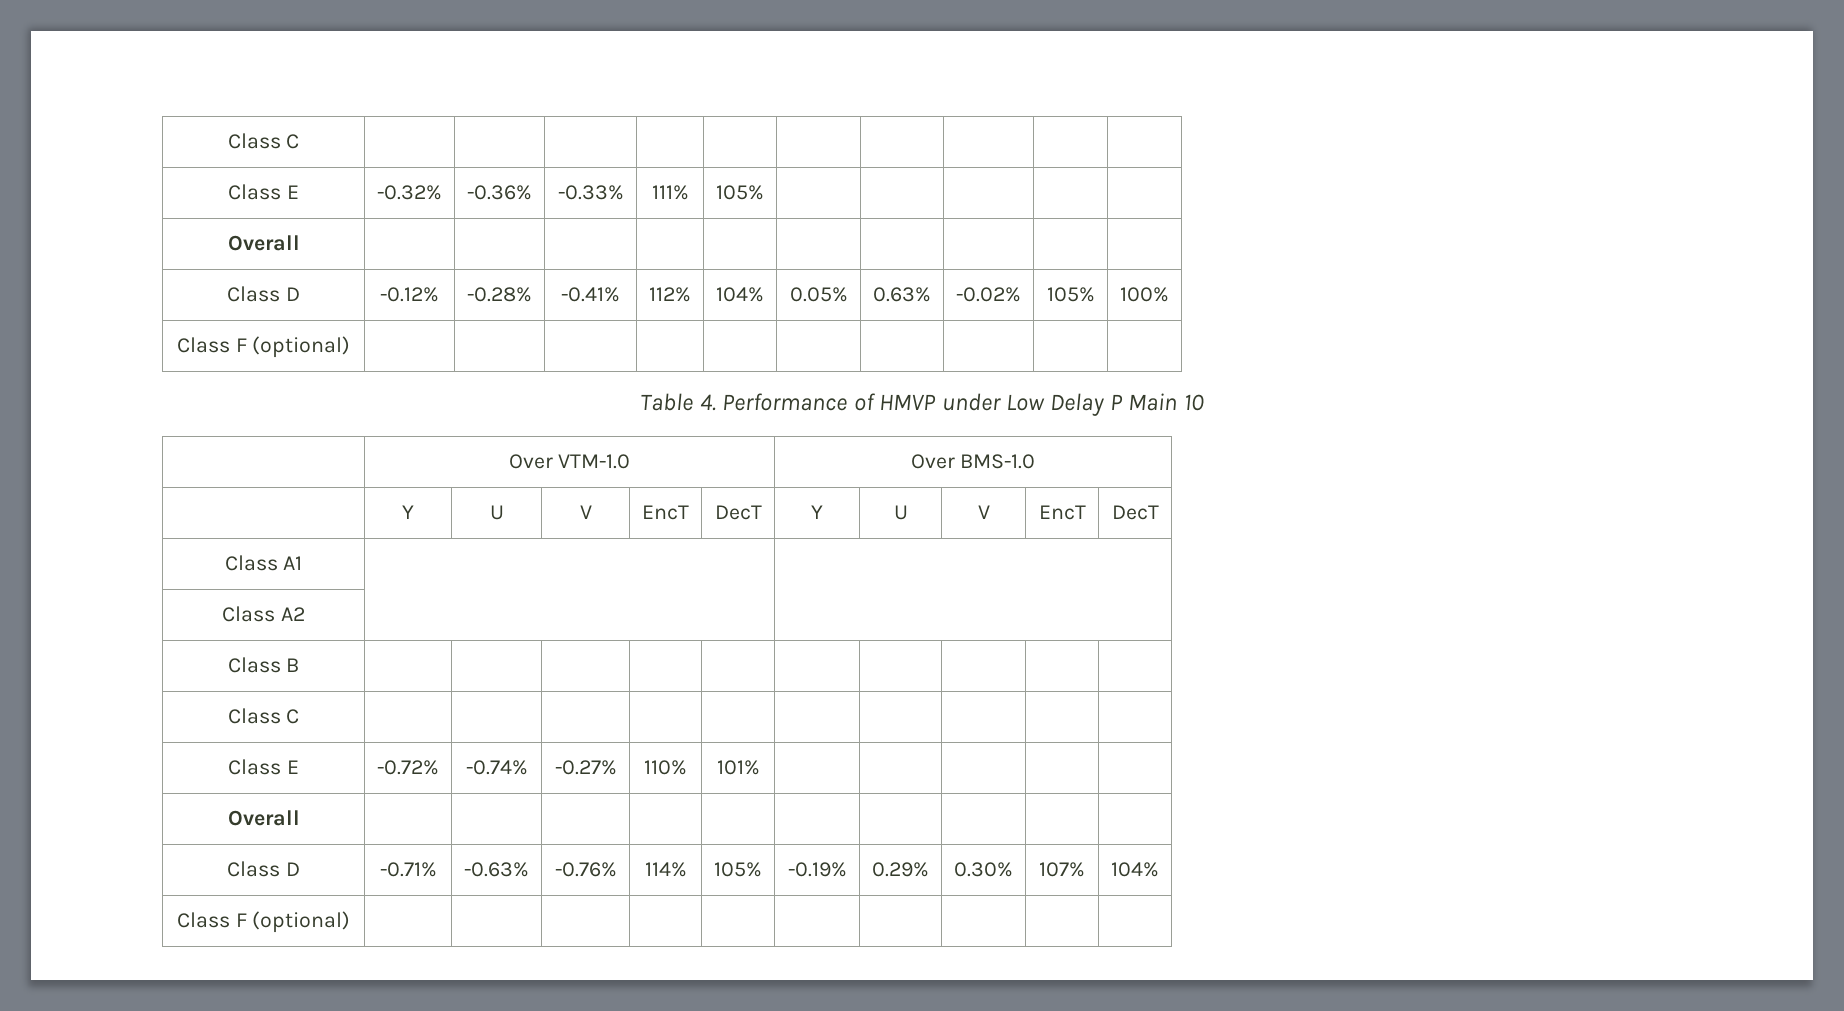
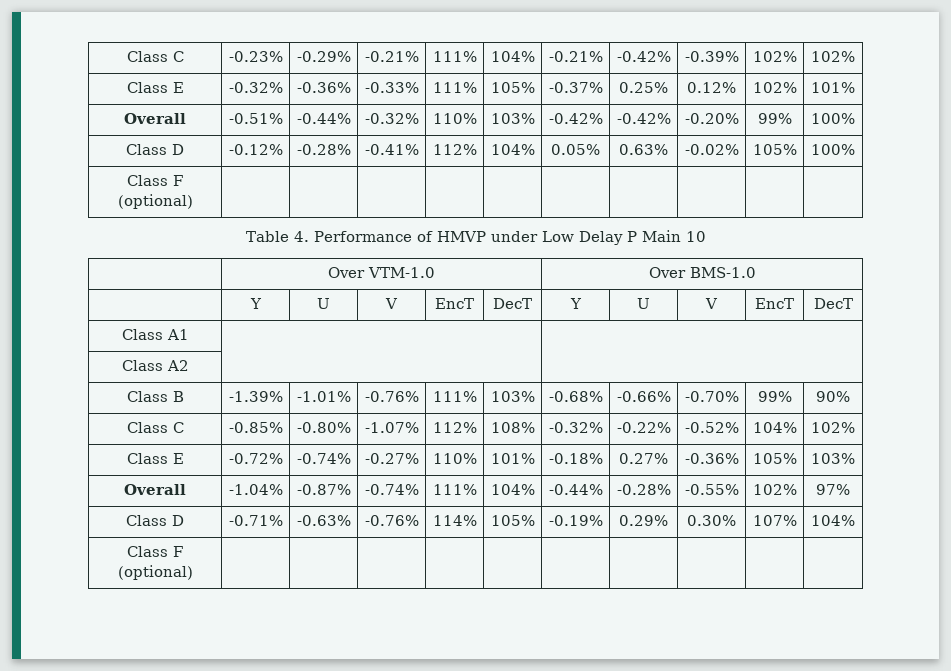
[227,133,300,149] Class C | | | | | | | | | | -> [126,51,184,62] [228,51,283,62] [296,51,351,62] [364,51,419,62] [432,51,477,62] [490,51,535,62] [548,51,603,62] [616,51,671,62] [684,51,739,62] [752,51,797,62] [811,51,855,62] Class C | -0.23% | -0.29% | -0.21% | 111% | 104% | -0.21% | -0.42% | -0.39% | 102% | 102%
[227,235,300,251] | | | | // Overall | | | | | | | | | | -> [548,82,603,93] [619,82,668,93] [687,82,736,93] [752,82,797,93] [811,82,855,93] [124,113,186,124] [228,113,283,124] [296,113,351,124] [364,113,419,124] [432,113,477,124] [490,113,535,124] [548,113,603,124] [616,113,671,124] [684,113,739,124] [757,113,792,124] [811,113,855,124] -0.37% | 0.25% | 0.12% | 102% | 101% // Overall | -0.51% | -0.44% | -0.32% | 110% | 103% | -0.42% | -0.42% | -0.20% | 99% | 100%
[227,708,300,724] | | | | | | | | | // Class C | | | | | | | | | | -> [228,391,283,402] [296,391,351,402] [364,391,419,402] [432,391,477,402] [490,391,535,402] [548,391,603,402] [616,391,671,402] [684,391,739,402] [757,391,792,402] [816,391,850,402] [126,422,184,433] [228,422,283,433] [296,422,351,433] [364,422,419,433] [432,422,477,433] [490,422,535,433] [548,422,603,433] [616,422,671,433] [684,422,739,433] [752,422,797,433] [811,422,855,433] -1.39% | -1.01% | -0.76% | 111% | 103% | -0.68% | -0.66% | -0.70% | 99% | 90% // Class C | -0.85% | -0.80% | -1.07% | 112% | 108% | -0.32% | -0.22% | -0.52% | 104% | 102%
[227,810,300,826] | | | | // Overall | | | | | | | | | | -> [548,453,603,464] [619,453,668,464] [684,453,739,464] [752,453,797,464] [811,453,855,464] [124,484,186,495] [228,484,283,495] [296,484,351,495] [364,484,419,495] [432,484,477,495] [490,484,535,495] [548,484,603,495] [616,484,671,495] [684,484,739,495] [752,484,797,495] [816,484,850,495] -0.18% | 0.27% | -0.36% | 105% | 103% // Overall | -1.04% | -0.87% | -0.74% | 111% | 104% | -0.44% | -0.28% | -0.55% | 102% | 97%

